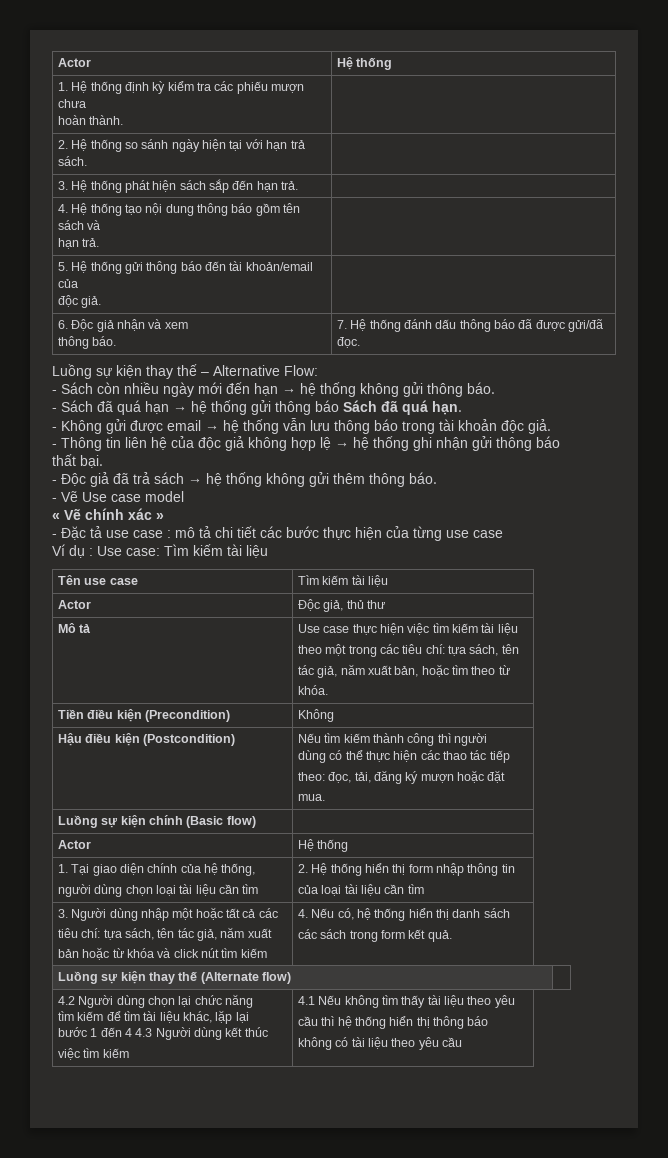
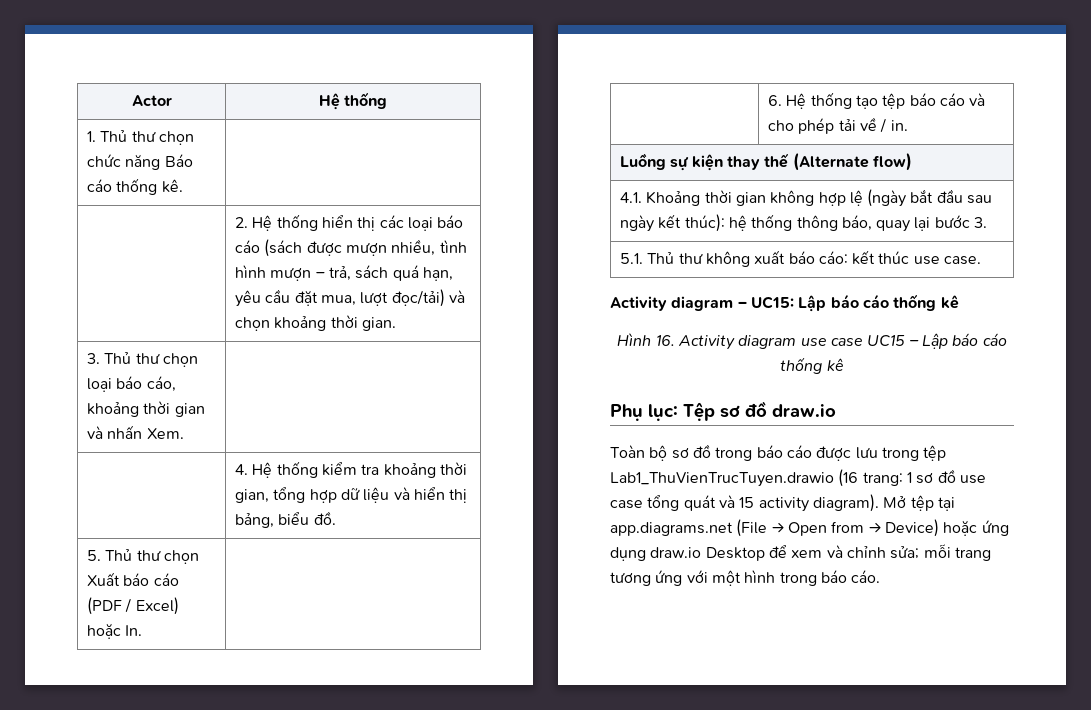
[57,58,91,67] [336,57,393,70] [57,81,305,94] [57,99,86,108] [57,115,124,125] [57,139,305,152] [57,156,87,166] [57,179,299,193] [57,203,301,216] [57,220,101,230] [57,238,100,249] [57,261,313,274] [57,279,78,288] [57,295,102,308] [57,319,188,332] [57,336,117,349] [336,319,604,332] [336,337,360,348] [52,364,318,379] [52,382,495,397] [52,400,462,415] [52,418,551,434] [52,436,560,451] [52,454,103,468] [52,472,437,487] [52,491,184,502] [52,508,164,520] [52,526,503,541] [52,544,268,558] [57,575,138,585] [297,575,388,587] [57,600,91,609] [297,599,385,612] [57,623,92,633] [297,623,518,635] [297,644,519,657] [297,664,510,678] [297,685,328,695] [57,709,230,722] [297,709,334,722] [57,733,235,746] [297,733,487,746] [297,750,510,763] [297,770,506,784] [297,794,325,801] [57,815,256,828] [57,840,91,849] [297,839,349,852] [57,863,256,876] [57,884,259,897] Actor | Hệ thống // 1. Hệ thống định kỳ kiểm tra các phiếu mượn chưa // hoàn thành. | // 2. Hệ thống so sánh ngày hiện tại với hạn trả sách. | // 3. Hệ thống phát hiện sách sắp đến hạn trả. | // 4. Hệ thống tạo nội dung thông báo gồm tên sách và // hạn trả. | // 5. Hệ thống gửi thông báo đến tài khoản/email của // độc giả. | // 6. Độc giả nhận và xem // thông báo. | 7. Hệ thống đánh dấu thông báo đã được gửi/đã đọc. // Luồng sự kiện thay thế – Alternative Flow: // - Sách còn nhiều ngày mới đến hạn → hệ thống không gửi thông báo. // - Sách đã quá hạn → hệ thống gửi thông báo Sách đã quá hạn. // - Không gửi được email → hệ thống vẫn lưu thông báo trong tài khoản độc giả. // - Thông tin liên hệ của độc giả không hợp lệ → hệ thống ghi nhận gửi thông báo // thất bại. // - Độc giả đã trả sách → hệ thống không gửi thêm thông báo. // - Vẽ Use case model // « Vẽ chính xác » // - Đặc tả use case : mô tả chi tiết các bước thực hiện của từng use case // Ví dụ : Use case: Tìm kiếm tài liệu // Tên use case | Tìm kiếm tài liệu // Actor | Độc giả, thủ thư // Mô tả | Use case thực hiện việc tìm kiếm tài liệu // theo một trong các tiêu chí: tựa sách, tên // tác giả, năm xuất bản, hoặc tìm theo từ // khóa. // Tiền điều kiện (Precondition) | Không // Hậu điều kiện (Postcondition) | Nếu tìm kiếm thành công thì người // dùng có thể thực hiện các thao tác tiếp // theo: đọc, tải, đăng ký mượn hoặc đặt // mua. // Luồng sự kiện chính (Basic flow) | // Actor | Hệ thống // 1. Tại giao diện chính của hệ thống, // người dùng chọn loại tài liệu cần tìm -> [131,95,172,106] [318,92,388,110] [86,130,194,145] [86,154,193,170] [86,178,183,195] Actor | Hệ thống // 1. Thủ thư chọn chức năng Báo cáo thống kê. | //
[408,863,515,876] [297,884,424,896] [57,907,278,921] [57,927,272,941] [57,947,267,960] [297,908,510,921] [297,929,452,942] form nhập thông tin // của loại tài liệu cần tìm // 3. Người dùng nhập một hoặc tất cả các // tiêu chí: tựa sách, tên tác giả, năm xuất // bản hoặc từ khóa và click nút tìm kiếm | 4. Nếu có, hệ thống hiển thị danh sách // các sách trong form kết quả. -> [379,215,464,231] [234,239,467,257] [234,265,453,281] [234,289,465,307] [234,315,396,331] [86,352,198,367] [86,376,176,392] [86,401,205,417] [86,425,184,439] [234,461,467,478] [234,487,468,503] [234,511,336,528] [86,549,199,564] [86,572,179,586] [86,597,179,615] [86,623,143,639] [767,92,986,109] [767,117,908,134] các loại báo cáo (sách được mượn nhiều, tình hình mượn – trả, sách quá hạn, yêu cầu đặt mua, lượt đọc/tải) và chọn khoảng thời gian. // 3. Thủ thư chọn loại báo cáo, khoảng thời gian và nhấn Xem. | // | 4. Hệ thống kiểm tra khoảng thời gian, tổng hợp dữ liệu và hiển thị bảng, biểu đồ. // 5. Thủ thư chọn Xuất báo cáo (PDF / Excel) hoặc In. | // | 6. Hệ thống tạo tệp báo cáo và cho phép tải về / in.
[57,994,253,1008] [57,1010,249,1024] [57,1027,268,1040] [57,1048,129,1060] [297,995,515,1008] [297,1016,489,1029] [297,1037,462,1050] | // 4.2 Người dùng chọn lại chức năng // tìm kiếm để tìm tài liệu khác, lặp lại // bước 1 đến 4 4.3 Người dùng kết thúc // việc tìm kiếm | 4.1 Nếu không tìm thấy tài liệu theo yêu // cầu thì hệ thống hiển thị thông báo // không có tài liệu theo yêu cầu -> [619,189,993,207] [619,214,988,232] [619,250,982,267] [610,294,959,312] [617,333,1007,350] [780,357,844,374] [610,401,836,421] [610,444,947,461] [610,469,986,487] [610,494,955,512] [610,519,1009,537] [610,544,991,561] [610,570,881,586] // 4.1. Khoảng thời gian không hợp lệ (ngày bắt đầu sau ngày kết thúc): hệ thống thông báo, quay lại bước 3. // 5.1. Thủ thư không xuất báo cáo: kết thúc use case. // Activity diagram – UC15: Lập báo cáo thống kê // Hình 16. Activity diagram use case UC15 – Lập báo cáo thống kê // Phụ lục: Tệp sơ đồ draw.io // Toàn bộ sơ đồ trong báo cáo được lưu trong tệp Lab1_ThuVienTrucTuyen.drawio (16 trang: 1 sơ đồ use case tổng quát và 15 activity diagram). Mở tệp tại app.diagrams.net (File → Open from → Device) hoặc ứng dụng draw.io Desktop để xem và chỉnh sửa; mỗi trang tương ứng với một hình trong báo cáo.

